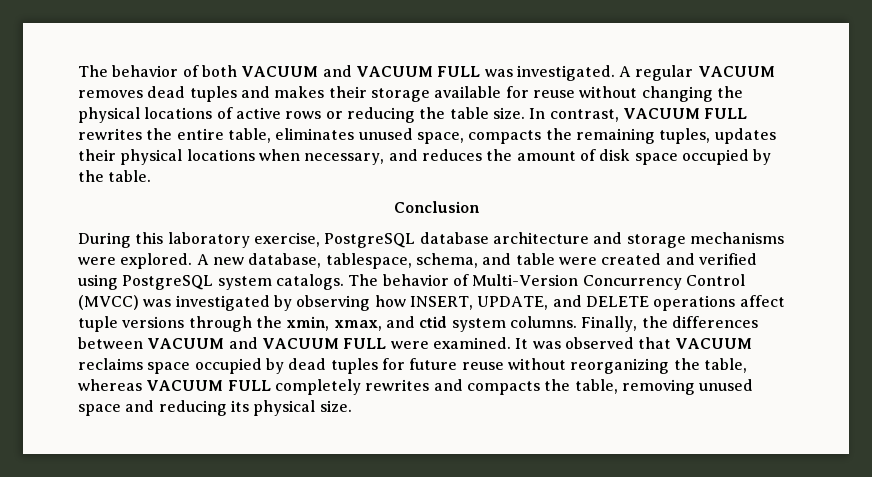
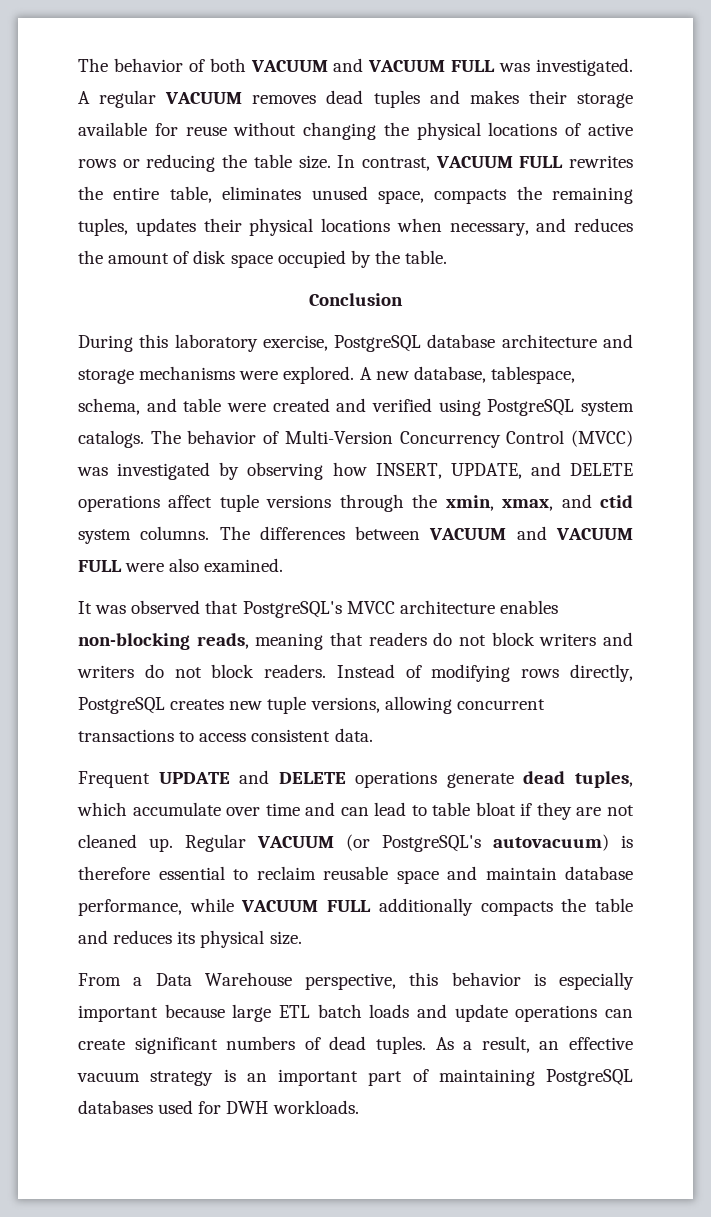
[581,316,668,332] Finally, the -> [219,526,250,540] The
(429, 345) none -> [169,558,200,572] also
(511, 343) none -> (284, 565) //
[675,338,753,349] [78,358,747,374] [78,379,754,395] [78,400,352,416] VACUUM reclaims space occupied by dead tuples for future reuse without reorganizing the table, whereas VACUUM FULL completely rewrites and compacts the table, removing unused space and reducing its physical size. -> [242,600,558,618] [78,632,634,650] [77,664,633,682] [78,696,545,714] [78,728,373,742] [78,770,633,788] [77,802,635,820] [78,834,633,852] [78,866,633,884] [78,898,633,916] [78,930,302,948] [78,972,634,990] [78,1004,634,1022] [78,1036,634,1054] [77,1069,633,1086] [78,1100,359,1114] PostgreSQL's MVCC architecture enables non-blocking reads, meaning that readers do not block writers and writers do not block readers. Instead of modifying rows directly, PostgreSQL creates new tuple versions, allowing concurrent transactions to access consistent data. // Frequent UPDATE and DELETE operations generate dead tuples, which accumulate over time and can lead to table bloat if they are not cleaned up. Regular VACUUM (or PostgreSQL's autovacuum) is therefore essential to reclaim reusable space and maintain database performance, while VACUUM FULL additionally compacts the table and reduces its physical size. // From a Data Warehouse perspective, this behavior is especially important because large ETL batch loads and update operations can create significant numbers of dead tuples. As a result, an effective vacuum strategy is an important part of maintaining PostgreSQL databases used for DWH workloads.

